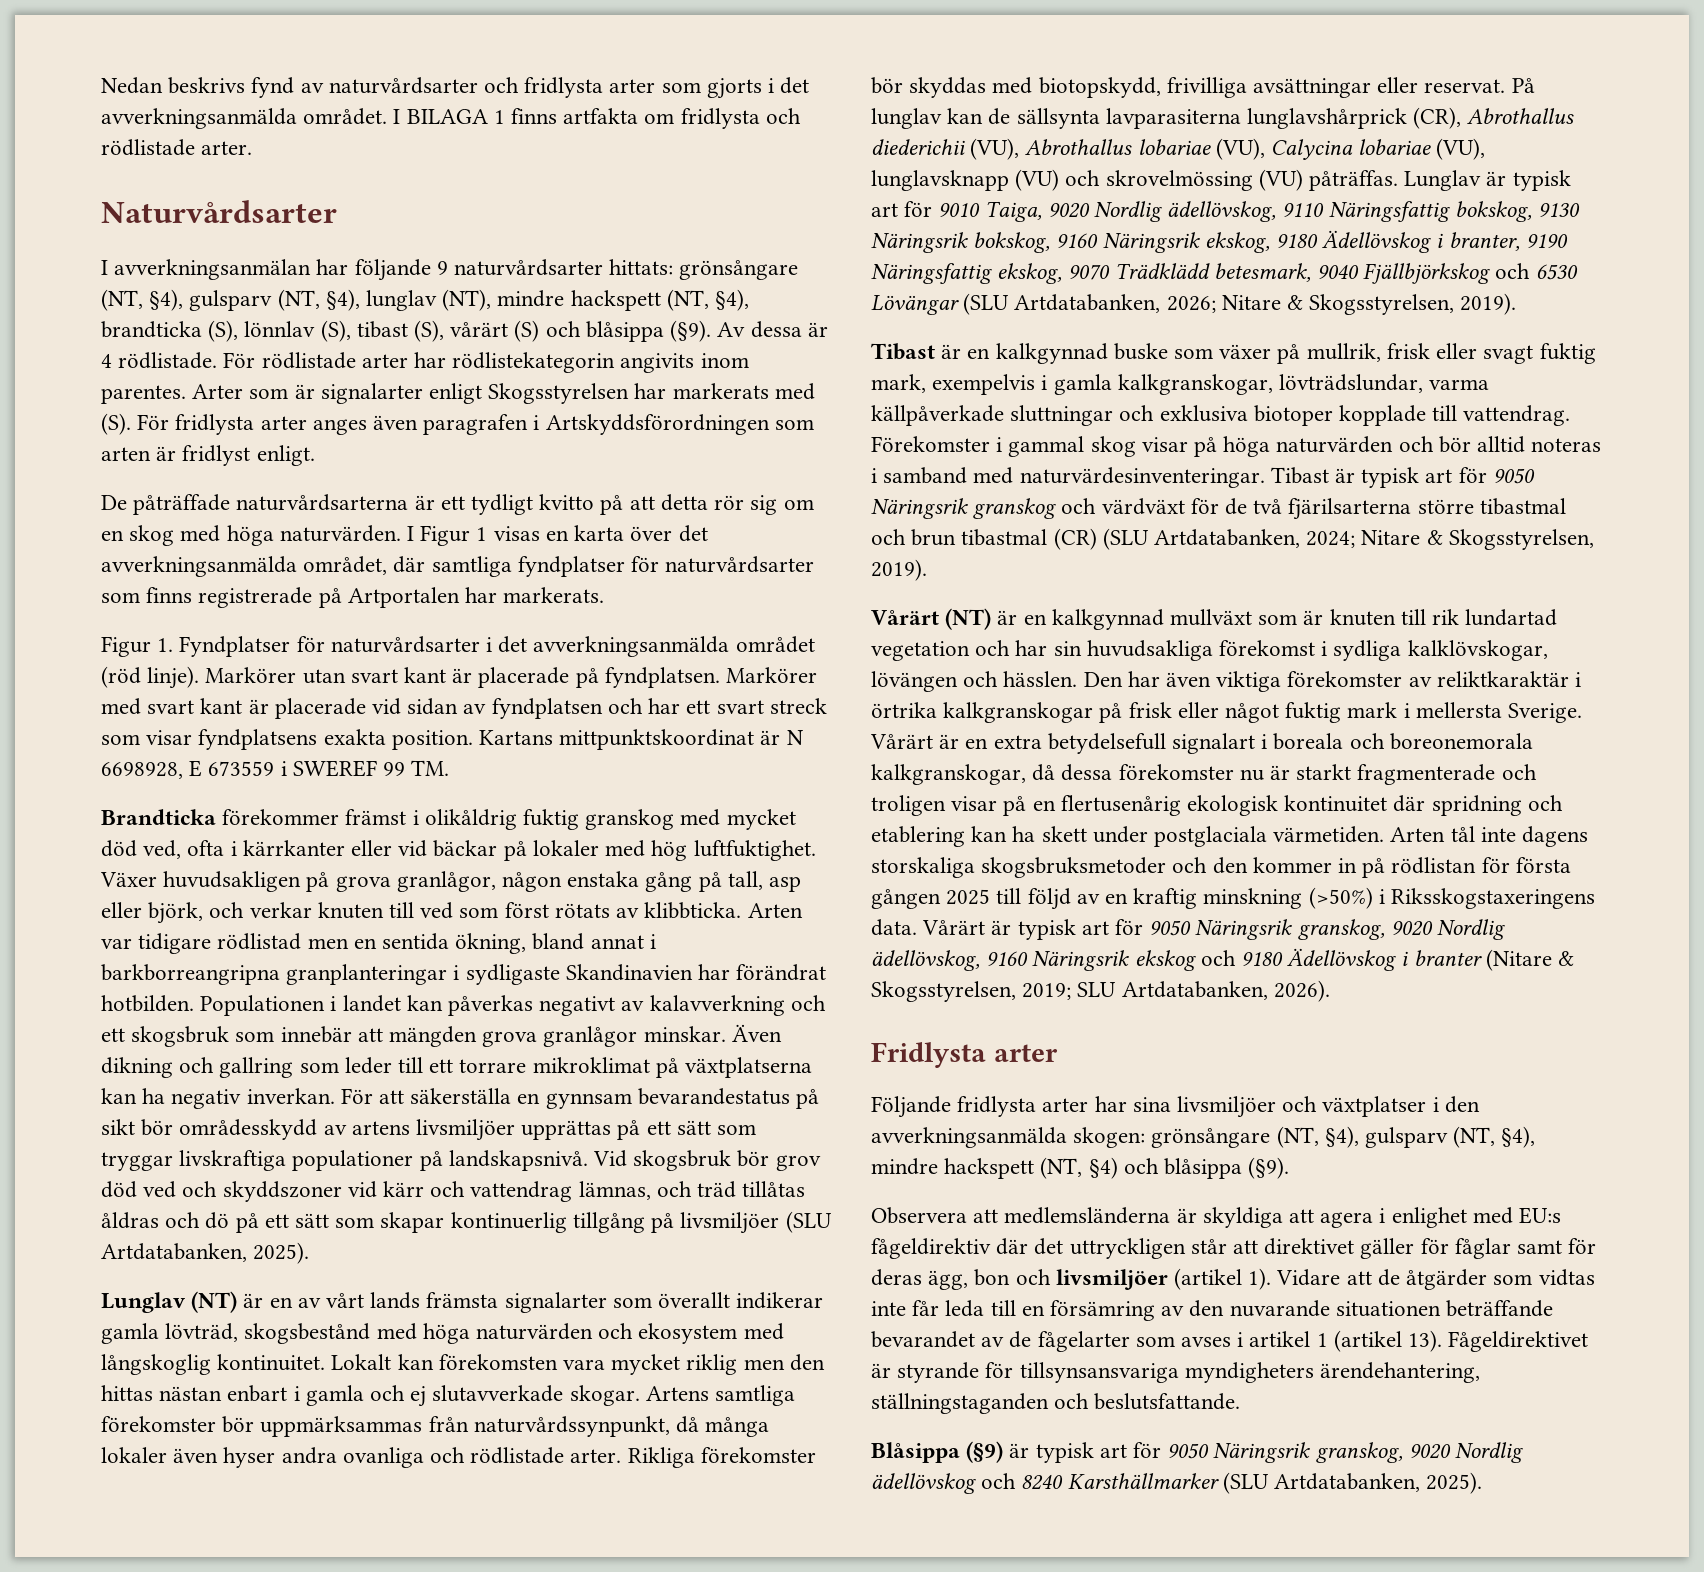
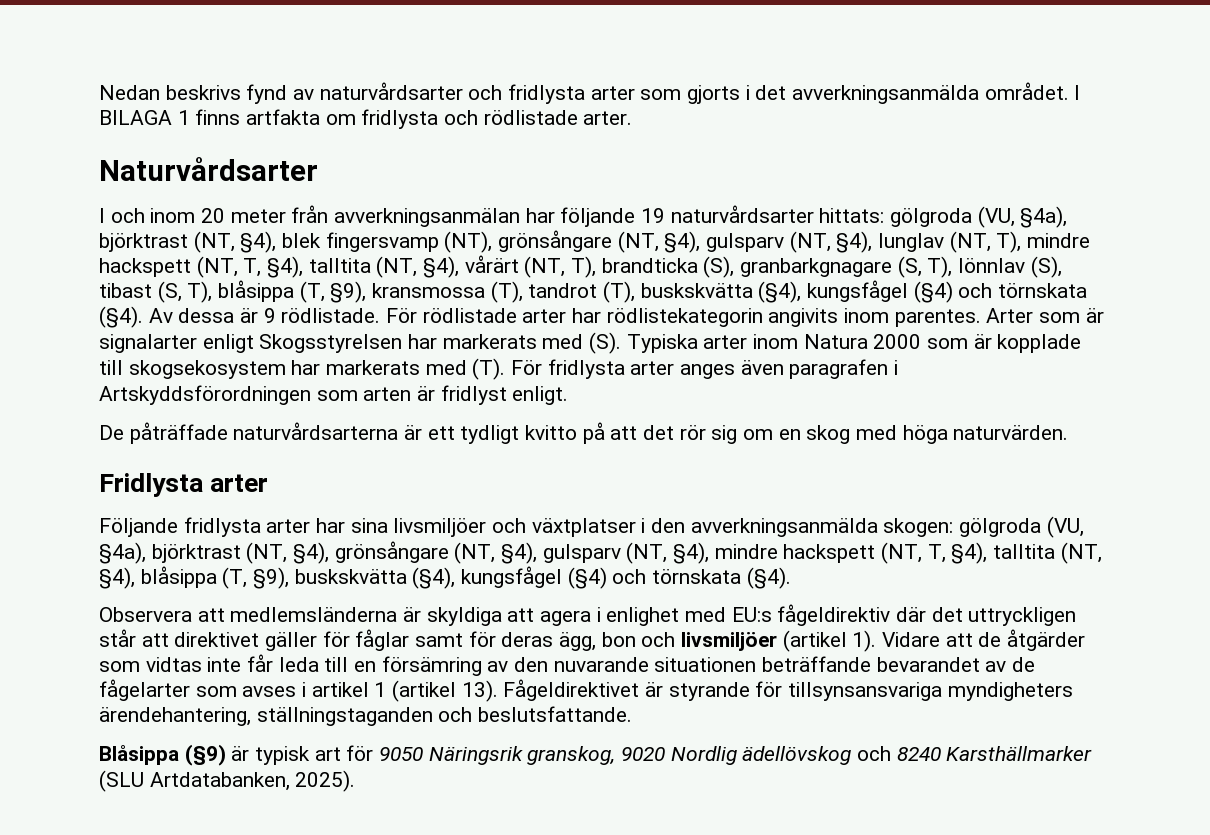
(108, 267) none -> [110,205,329,223] och inom 20 meter från
[436,261,448,275] 9 -> [641,208,666,223] 19
(674, 267) none -> [890,206,1068,228] [99,231,493,253] gölgroda (VU, §4a), björktrast (NT, §4), blek fingersvamp (NT),
[442,289,750,311] [101,320,712,342] (NT), mindre hackspett (NT, §4), brandticka (S), lönnlav (S), tibast (S), vårärt (S) och blåsippa (§9). -> [949,231,1091,253] [99,255,1062,278] [99,280,1088,303] [99,306,143,328] (NT, T), mindre hackspett (NT, T, §4), talltita (NT, §4), vårärt (NT, T), brandticka (S), granbarkgnagare (S, T), lönnlav (S), tibast (S, T), blåsippa (T, §9), kransmossa (T), tandrot (T), buskskvätta (§4), kungsfågel (§4) och törnskata (§4).
[101,354,112,368] 4 -> [263,308,276,323] 9
(131, 424) none -> [626,334,1082,353] [99,358,506,380] Typiska arter inom Natura 2000 som är kopplade till skogsekosystem har markerats med (T).
[660,494,708,511] detta -> [643,425,675,440] det
[407,525,708,546] [101,556,815,577] [101,587,605,608] [101,636,815,657] [101,666,818,689] [101,698,827,719] [101,729,804,750] [101,760,450,779] [101,809,796,830] [101,840,816,861] [100,871,802,892] [101,902,803,924] [101,933,656,954] [101,964,827,985] [101,995,826,1016] [101,1024,782,1047] [101,1057,813,1078] [101,1088,820,1109] [101,1119,757,1141] [101,1150,821,1171] [101,1181,806,1202] [101,1211,832,1234] [101,1242,310,1264] [101,1291,824,1313] [101,1323,784,1344] [101,1354,825,1375] [101,1385,796,1407] [101,1416,770,1437] [101,1447,816,1468] [871,77,1535,98] [871,107,1575,129] [871,138,1486,160] [871,169,1571,191] [871,201,1581,222] [871,230,1568,253] [871,263,1578,284] [871,293,1517,315] [871,343,1596,364] [871,374,1490,395] [871,405,1571,426] [871,436,1602,457] [871,467,1535,488] [871,498,1566,520] [871,528,1594,550] [871,559,927,581] [871,608,1558,630] [871,640,1548,661] [871,671,1582,692] [871,702,1583,723] [870,733,1533,754] [871,764,1537,785] [871,795,1563,816] [871,826,1589,847] [871,857,1571,878] [871,887,1596,910] [871,919,1506,940] [871,948,1575,971] [871,980,1330,1002] I Figur 1 visas en karta över det avverkningsanmälda området, där samtliga fyndplatser för naturvårdsarter som finns registrerade på Artportalen har markerats. // Figur 1. Fyndplatser för naturvårdsarter i det avverkningsanmälda området (röd linje). Markörer utan svart kant är placerade på fyndplatsen. Markörer med svart kant är placerade vid sidan av fyndplatsen och har ett svart streck som visar fyndplatsens exakta position. Kartans mittpunktskoordinat är N 6698928, E 673559 i SWEREF 99 TM. // Brandticka förekommer främst i olikåldrig fuktig granskog med mycket död ved, ofta i kärrkanter eller vid bäckar på lokaler med hög luftfuktighet. Växer huvudsakligen på grova granlågor, någon enstaka gång på tall, asp eller björk, och verkar knuten till ved som först rötats av klibbticka. Arten var tidigare rödlistad men en sentida ökning, bland annat i barkborreangripna granplanteringar i sydligaste Skandinavien har förändrat hotbilden. Populationen i landet kan påverkas negativt av kalavverkning och ett skogsbruk som innebär att mängden grova granlågor minskar. Även dikning och gallring som leder till ett torrare mikroklimat på växtplatserna kan ha negativ inverkan. För att säkerställa en gynnsam bevarandestatus på sikt bör områdesskydd av artens livsmiljöer upprättas på ett sätt som tryggar livskraftiga populationer på landskapsnivå. Vid skogsbruk bör grov död ved och skyddszoner vid kärr och vattendrag lämnas, och träd tillåtas åldras och dö på ett sätt som skapar kontinuerlig tillgång på livsmiljöer (SLU Artdatabanken, 2025). // Lunglav (NT) är en av vårt lands främsta signalarter som överallt indikerar gamla lövträd, skogsbestånd med höga naturvärden och ekosystem med långskoglig kontinuitet. Lokalt kan förekomsten vara mycket riklig men den hittas nästan enbart i gamla och ej slutavverkade skogar. Artens samtliga förekomster bör uppmärksammas från naturvårdssynpunkt, då många lokaler även hyser andra ovanliga och rödlistade arter. Rikliga förekomster bör skyddas med biotopskydd, frivilliga avsättningar eller reservat. På lunglav kan de sällsynta lavparasiterna lunglavshårprick (CR), Abrothallus diederichii (VU), Abrothallus lobariae (VU), Calycina lobariae (VU), lunglavsknapp (VU) och skrovelmössing (VU) påträffas. Lunglav är typisk art för 9010 Taiga, 9020 Nordlig ädellövskog, 9110 Näringsfattig bokskog, 9130 Näringsrik bokskog, 9160 Näringsrik ekskog, 9180 Ädellövskog i branter, 9190 Näringsfattig ekskog, 9070 Trädklädd betesmark, 9040 Fjällbjörkskog och 6530 Lövängar (SLU Artdatabanken, 2026; Nitare & Skogsstyrelsen, 2019). // Tibast är en kalkgynnad buske som växer på mullrik, frisk eller svagt fuktig mark, exempelvis i gamla kalkgranskogar, lövträdslundar, varma källpåverkade sluttningar och exklusiva biotoper kopplade till vattendrag. Förekomster i gammal skog visar på höga naturvärden och bör alltid noteras i samband med naturvärdesinventeringar. Tibast är typisk art för 9050 Näringsrik granskog och värdväxt för de två fjärilsarterna större tibastmal och brun tibastmal (CR) (SLU Artdatabanken, 2024; Nitare & Skogsstyrelsen, 2019). // Vårärt (NT) är en kalkgynnad mullväxt som är knuten till rik lundartad vegetation och har sin huvudsakliga förekomst i sydliga kalklövskogar, lövängen och hässlen. Den har även viktiga förekomster av reliktkaraktär i örtrika kalkgranskogar på frisk eller något fuktig mark i mellersta Sverige. Vårärt är en extra betydelsefull signalart i boreala och boreonemorala kalkgranskogar, då dessa förekomster nu är starkt fragmenterade och troligen visar på en flertusenårig ekologisk kontinuitet där spridning och etablering kan ha skett under postglaciala värmetiden. Arten tål inte dagens storskaliga skogsbruksmetoder och den kommer in på rödlistan för första gången 2025 till följd av en kraftig minskning (>50%) i Riksskogstaxeringens data. Vårärt är typisk art för 9050 Näringsrik granskog, 9020 Nordlig ädellövskog, 9160 Näringsrik ekskog och 9180 Ädellövskog i branter (Nitare & Skogsstyrelsen, 2019; SLU Artdatabanken, 2026). -> (1069, 432) none
(1146, 1137) none -> [959,516,1084,538] [99,542,330,564] gölgroda (VU, §4a), björktrast (NT, §4),
[1088,1157,1290,1179] §4) och blåsippa (§9). -> [927,542,1102,564] [99,566,791,589] T, §4), talltita (NT, §4), blåsippa (T, §9), buskskvätta (§4), kungsfågel (§4) och törnskata (§4).

